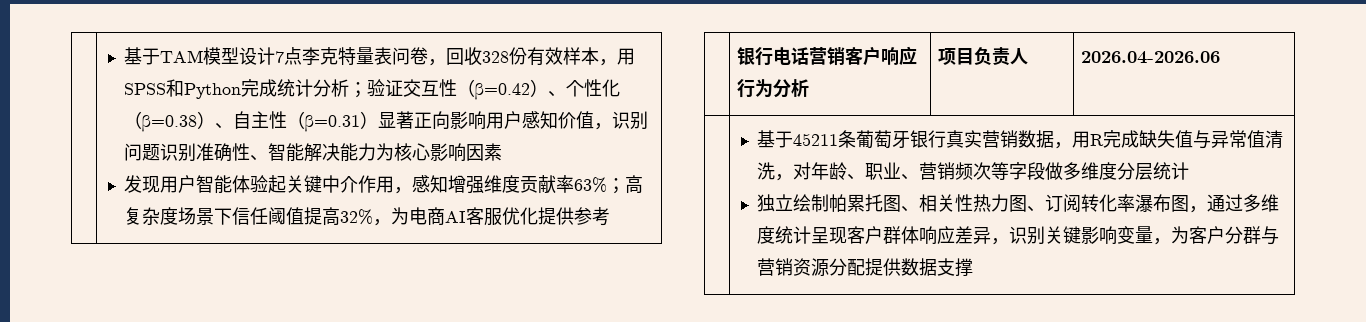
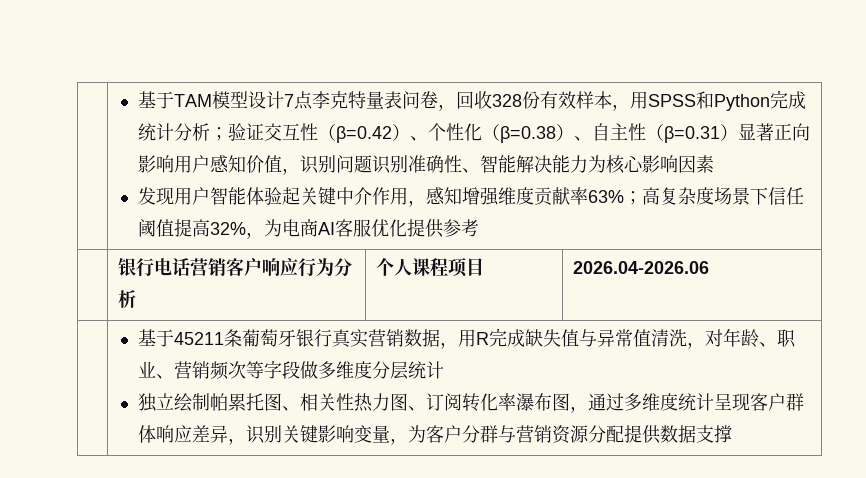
(810, 88) none -> [375,258,448,277] 个人课程
[974,47,1029,66] 负责人 -> (484, 267) none

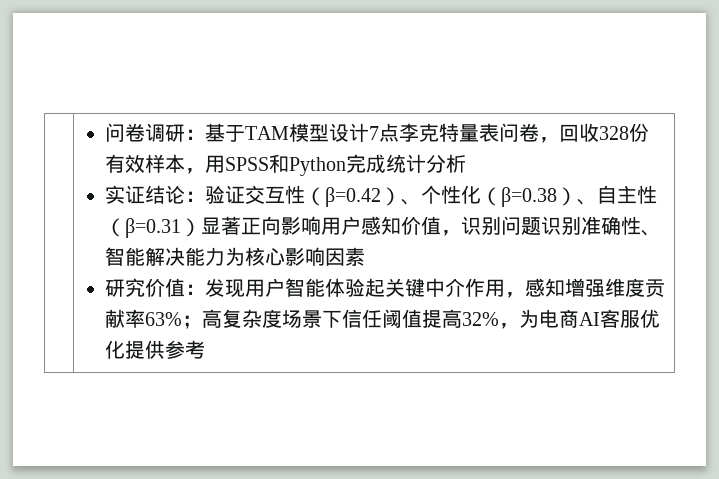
(137, 99) | -> [104,123,205,142] | 问卷调研：
[209,127,228,141] ； -> [104,185,205,204] // 实证结论：
(714, 164) none -> [104,278,205,297] 研究价值：
[117,258,352,277] [117,290,136,308] [375,258,484,277] [572,261,709,274] [137,328,796,349] [137,360,444,380] [137,393,804,413] [137,425,732,445] // | 银行电话营销客户响应行为分析 | 个人课程项目 | 2026.04-2026.06 // | 基于45211条葡萄牙银行真实营销数据，用R完成缺失值与异常值清洗，对年龄、职业、营销频次等字段做多维度分层统计 // 独立绘制帕累托图、相关性热力图、订阅转化率瀑布图，通过多维度统计呈现客户群体响应差异，识别关键影响变量，为客户分群与营销资源分配提供数据支撑 -> (205, 349) none

